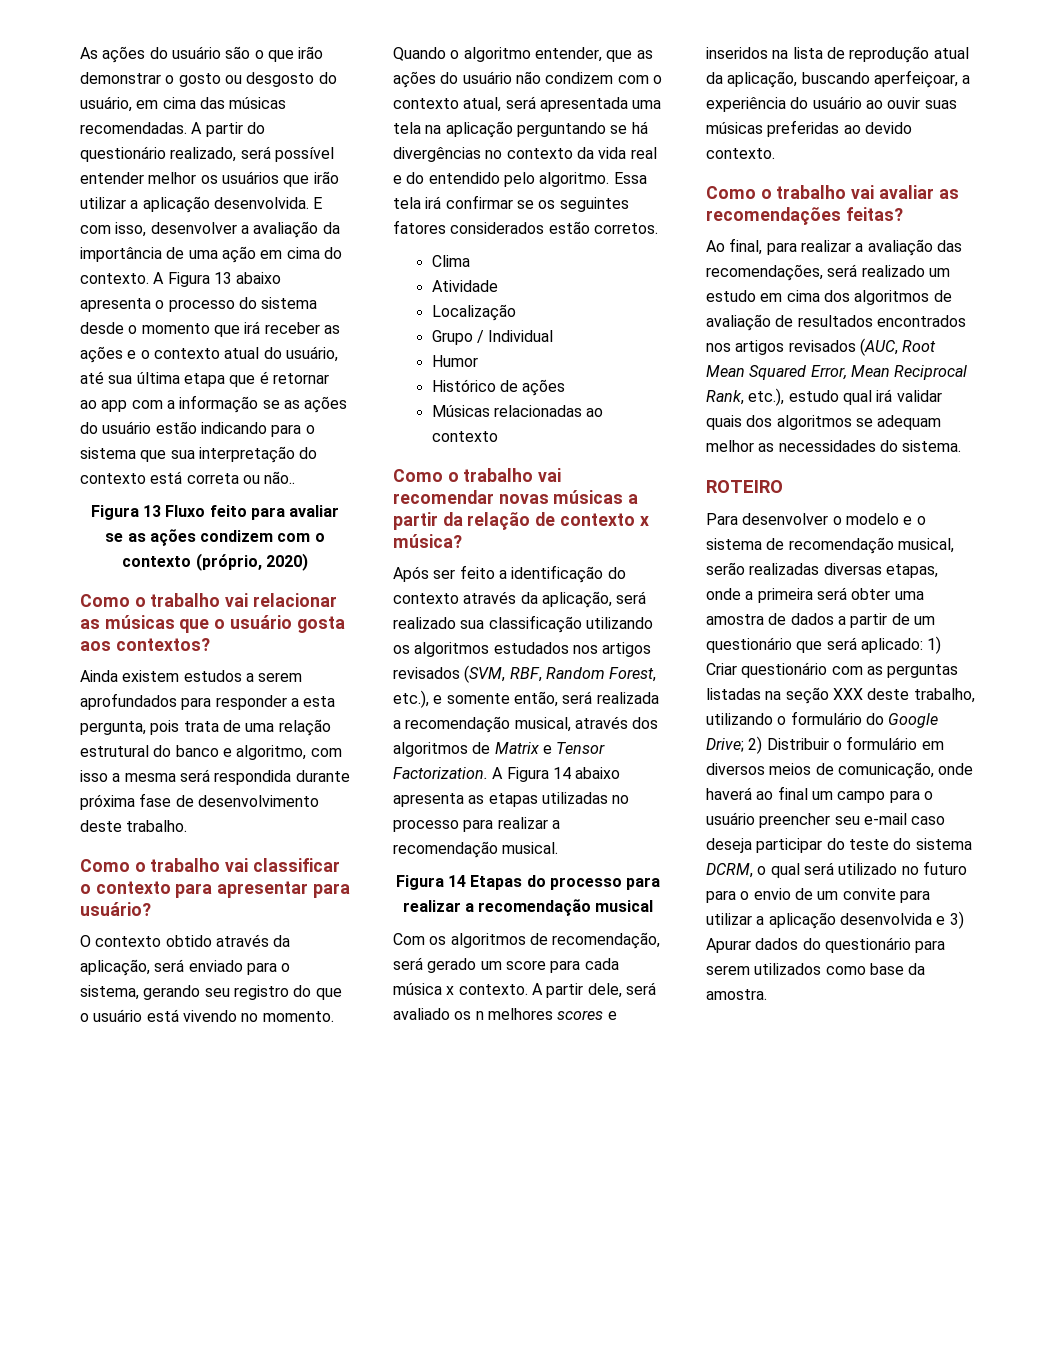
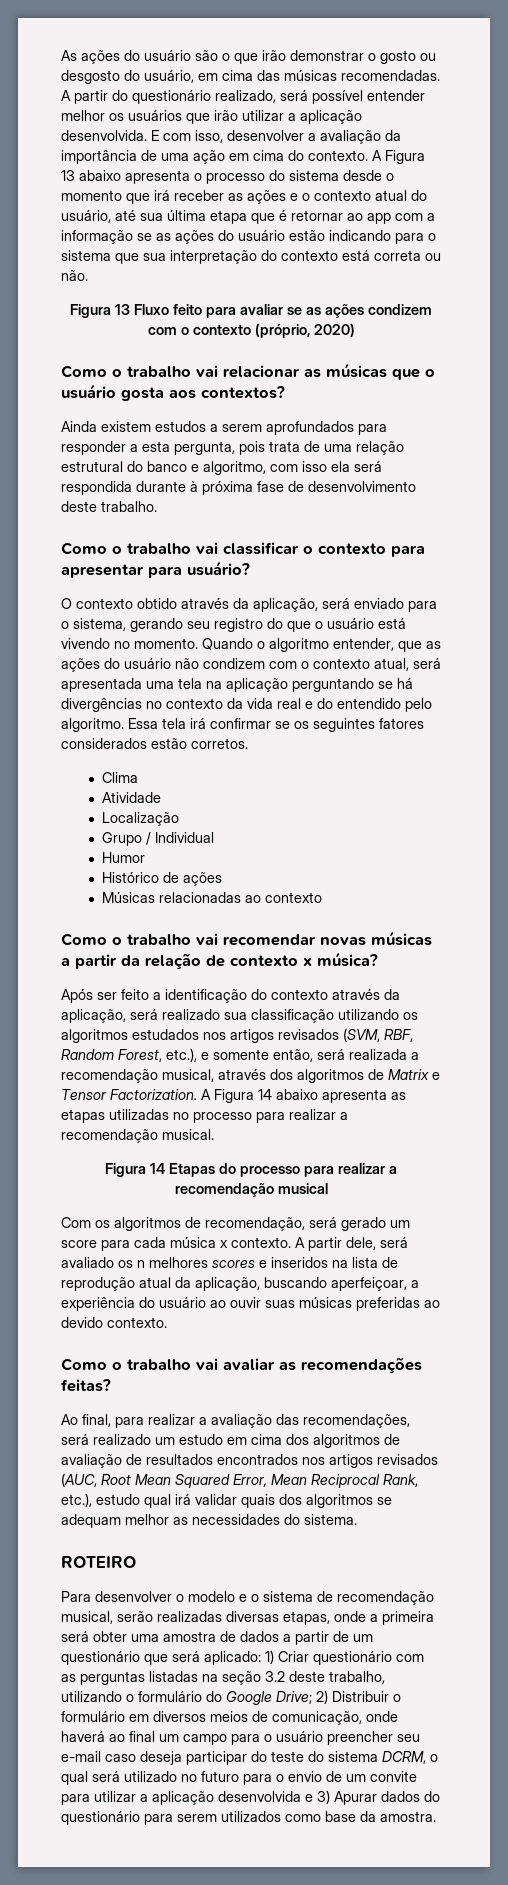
[264,471,296,484] não.. -> [61,270,88,281] não.
[112,773,176,782] a mesma -> [331,461,350,472] ela
(350, 776) none -> [190,481,198,492] à
[832,688,863,700] XXX -> [265,1671,285,1682] 3.2

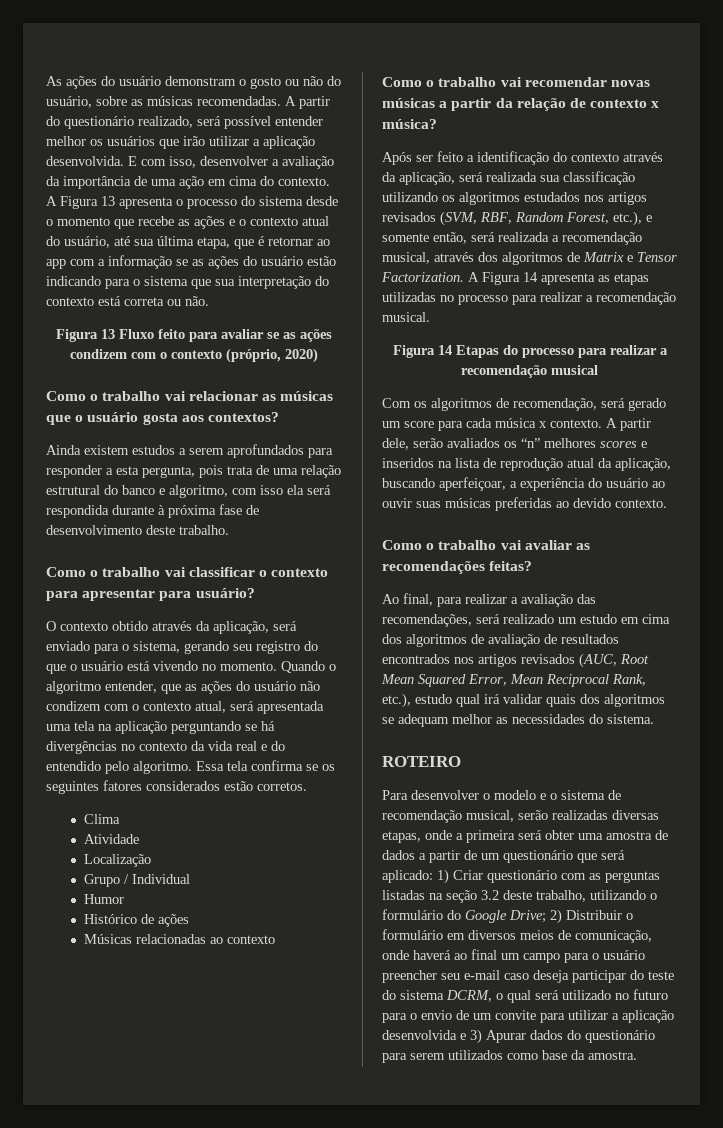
[195,50,364,64] são o que irão demonstrar -> [165,76,236,86] demonstram
[61,70,280,84] desgosto do usuário, em cima das -> [303,76,341,86] [46,96,143,108] não do usuário, sobre as
[79,170,121,181] abaixo -> (115, 201) none
[154,190,224,201] irá receber -> [138,216,174,226] recebe
[210,210,247,224] etapa -> [197,237,230,249] etapa,
[190,718,271,729] irá confirmar -> [251,760,303,771] confirma
[162,1009,220,1020] realizado -> [486,172,537,182] realizada
[276,1089,318,1100] abaixo -> (538, 277) none
[380,1237,408,1248] [61,1257,145,1268] será avaliado os n -> [413,438,540,448] serão avaliados os “n”

